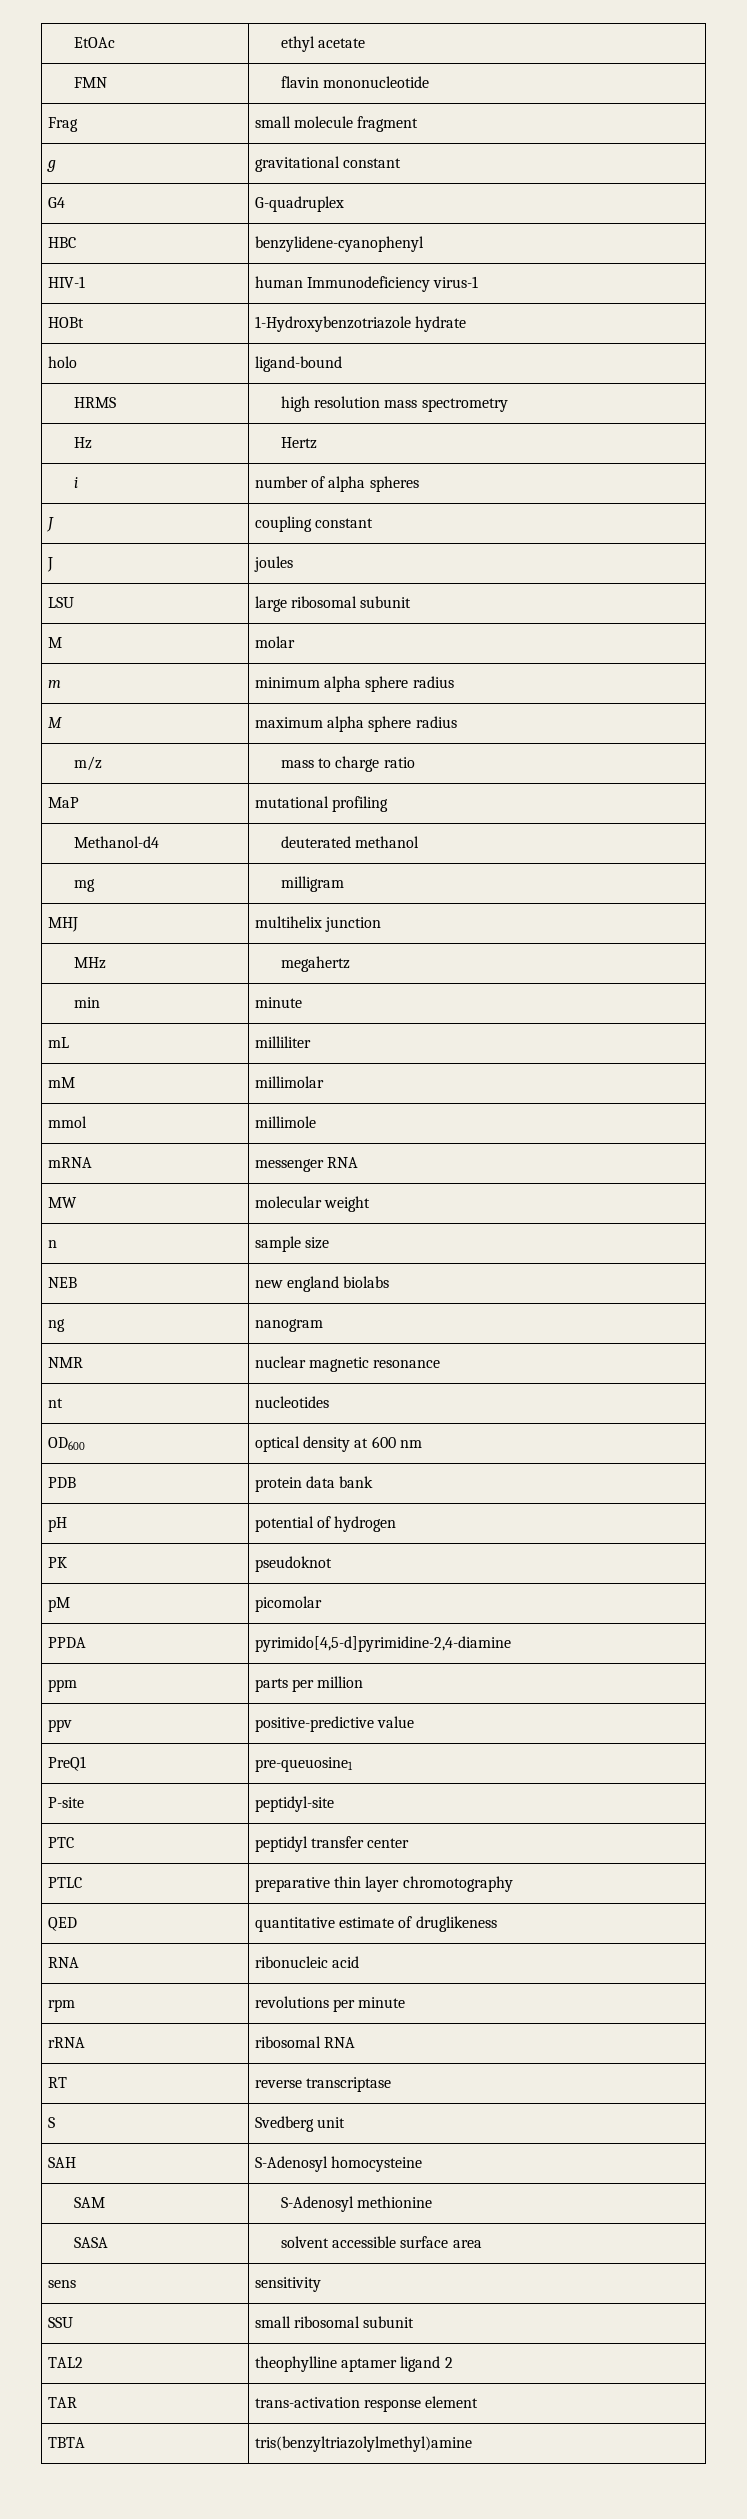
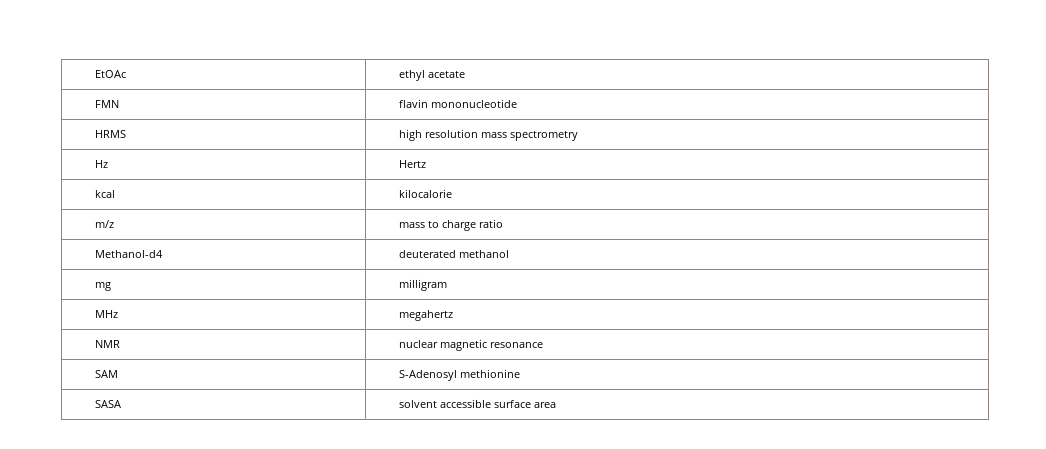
[47,117,78,132] [254,116,419,132] [46,160,56,172] [254,156,402,172] [47,197,65,208] [254,196,344,212] [47,237,76,248] [254,236,424,252] [47,276,85,288] [254,276,479,292] [47,317,84,328] [254,316,467,332] [47,356,77,368] [254,356,342,372] // Frag | small molecule fragment // g | gravitational constant // G4 | G-quadruplex // HBC | benzylidene-cyanophenyl // HIV-1 | human Immunodeficiency virus-1 // HOBt | 1-Hydroxybenzotriazole hydrate // holo | ligand-bound -> (518, 103) none
[73,477,78,488] [254,476,419,492] [45,517,54,532] [254,516,374,532] [46,557,53,572] [253,556,293,572] [47,597,74,608] [254,596,412,612] [47,637,62,648] [254,636,295,648] [47,680,61,688] [254,676,454,692] [47,717,62,728] [254,716,457,732] i | number of alpha spheres // J | coupling constant // J | joules // LSU | large ribosomal subunit // M | molar // m | minimum alpha sphere radius // M | maximum alpha sphere radius -> [95,190,116,198] [399,189,453,198] kcal | kilocalorie
[47,797,79,808] [254,796,389,812] // MaP | mutational profiling -> (504, 223) none
[47,917,78,932] [254,916,382,932] // MHJ | multihelix junction -> (448, 285) none
[73,997,100,1008] [254,997,302,1008] [47,1037,69,1048] [254,1036,311,1048] [47,1077,75,1088] [254,1076,324,1088] [47,1116,87,1128] [254,1116,316,1128] [47,1157,92,1168] [254,1157,359,1172] [47,1197,77,1208] [254,1196,371,1212] [47,1240,57,1248] [254,1236,330,1252] [47,1277,77,1288] [254,1276,390,1292] [47,1319,65,1332] [254,1319,323,1332] [47,1357,83,1368] [254,1356,441,1372] [47,1398,63,1408] [254,1396,329,1408] [47,1437,85,1450] [254,1436,422,1452] [47,1477,76,1488] [254,1476,374,1492] [47,1517,67,1532] [254,1516,397,1532] [47,1557,67,1568] [254,1556,332,1572] [47,1597,70,1612] [254,1596,322,1612] [47,1637,86,1648] [254,1636,511,1652] [47,1679,77,1692] [254,1676,364,1692] [47,1719,72,1732] [254,1716,415,1732] [47,1756,86,1771] [254,1757,353,1772] [47,1797,84,1808] [254,1796,334,1812] [47,1837,74,1848] [254,1836,410,1852] [47,1877,82,1888] [254,1876,513,1892] [47,1917,77,1931] [254,1916,497,1932] [47,1957,79,1968] [254,1956,360,1968] [47,1999,75,2012] [254,1996,406,2012] [47,2037,85,2048] [254,2036,356,2048] [47,2077,67,2088] [254,2077,392,2092] [47,2117,55,2128] [254,2116,346,2132] [47,2157,76,2168] [254,2156,423,2172] min | minute // mL | milliliter // mM | millimolar // mmol | millimole // mRNA | messenger RNA // MW | molecular weight // n | sample size // NEB | new england biolabs // ng | nanogram // NMR | nuclear magnetic resonance // nt | nucleotides // OD600 | optical density at 600 nm // PDB | protein data bank // pH | potential of hydrogen // PK | pseudoknot // pM | picomolar // PPDA | pyrimido[4,5-d]pyrimidine-2,4-diamine // ppm | parts per million // ppv | positive-predictive value // PreQ1 | pre-queuosine1 // P-site | peptidyl-site // PTC | peptidyl transfer center // PTLC | preparative thin layer chromotography // QED | quantitative estimate of druglikeness // RNA | ribonucleic acid // rpm | revolutions per minute // rRNA | ribosomal RNA // RT | reverse transcriptase // S | Svedberg unit // SAH | S-Adenosyl homocysteine -> [95,340,121,348] [399,339,544,351] NMR | nuclear magnetic resonance
[47,2280,76,2288] [254,2277,321,2292] [47,2317,73,2328] [254,2316,415,2328] [47,2357,83,2368] [254,2356,453,2372] [47,2397,77,2408] [254,2396,479,2412] [47,2437,85,2448] [254,2436,472,2452] // sens | sensitivity // SSU | small ribosomal subunit // TAL2 | theophylline aptamer ligand 2 // TAR | trans-activation response element // TBTA | tris(benzyltriazolylmethyl)amine -> (557, 405) none

